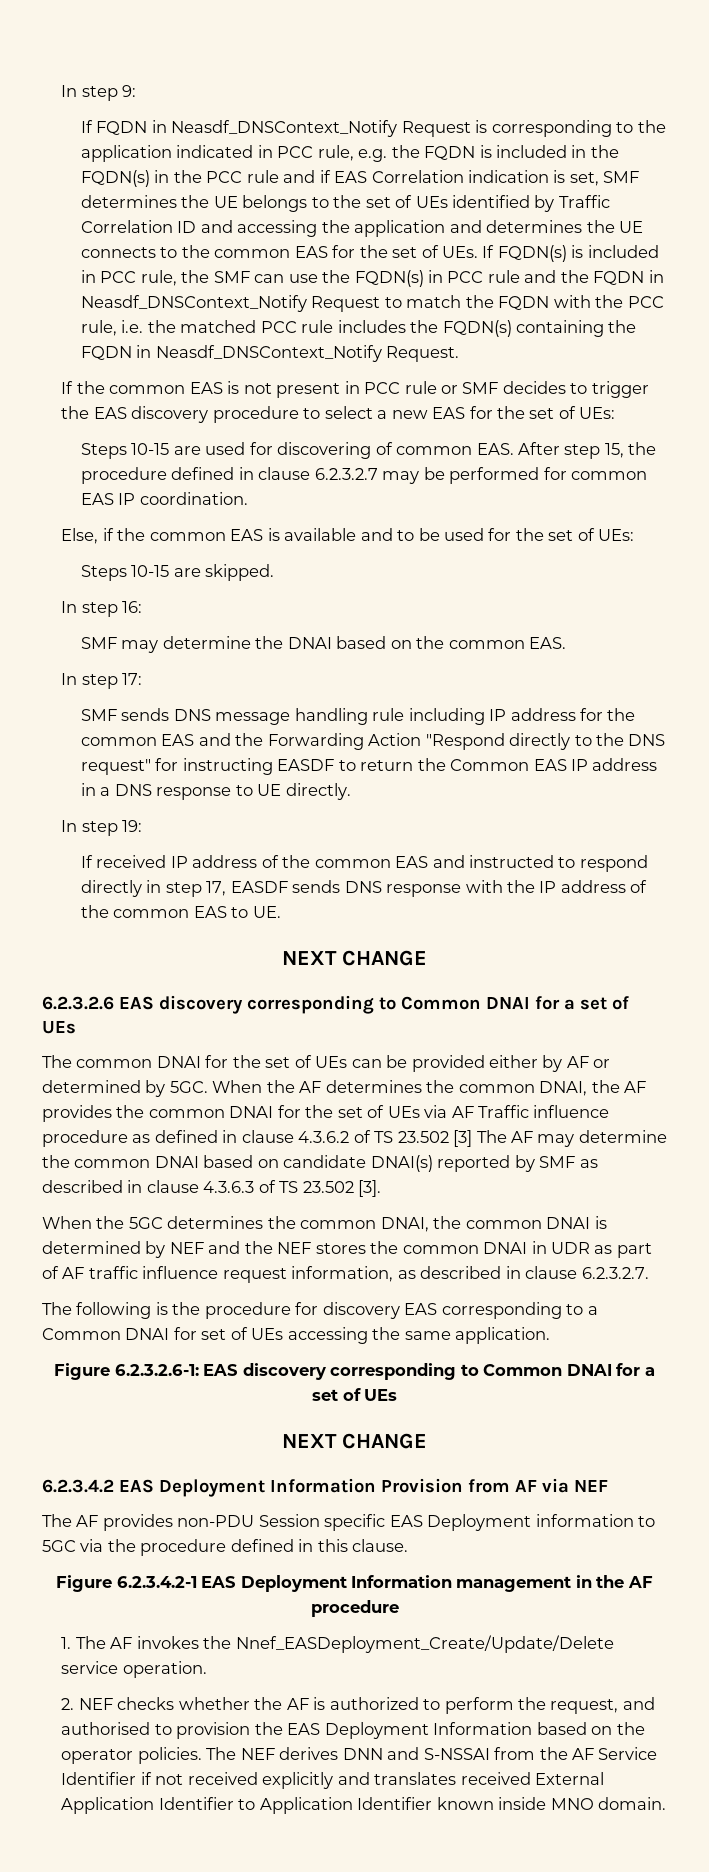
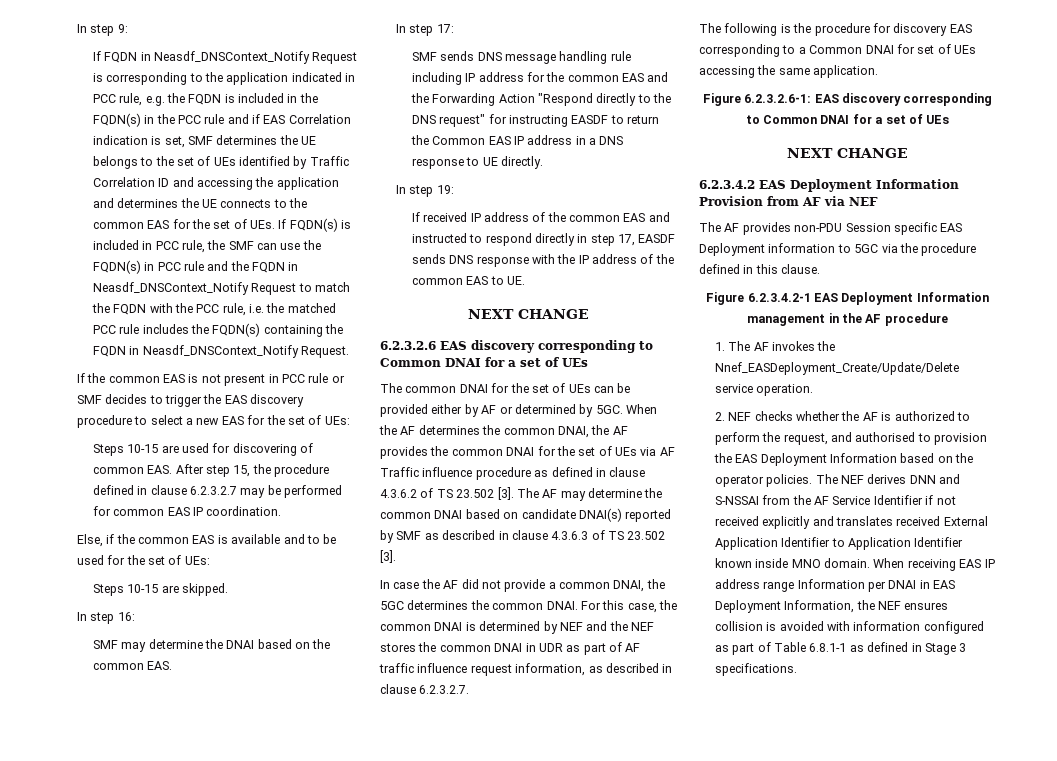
[453,1130,473,1147] [3] -> [497,487,514,500] [3].
[42,1216,92,1229] When -> [380,579,645,592] In case the AF did not provide a common DNAI,
[380,1217,429,1232] DNAI, -> [546,600,657,613] DNAI. For this case,
(667, 1803) none -> [873,558,995,571] [714,579,956,592] [714,600,949,613] [714,621,984,634] [714,642,967,655] [714,663,797,676] When receiving EAS IP address range Information per DNAI in EAS Deployment Information, the NEF ensures collision is avoided with information configured as part of Table 6.8.1-1 as defined in Stage 3 specifications.

